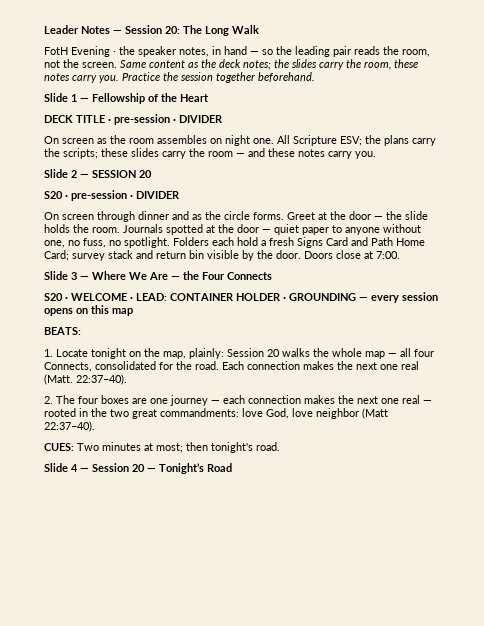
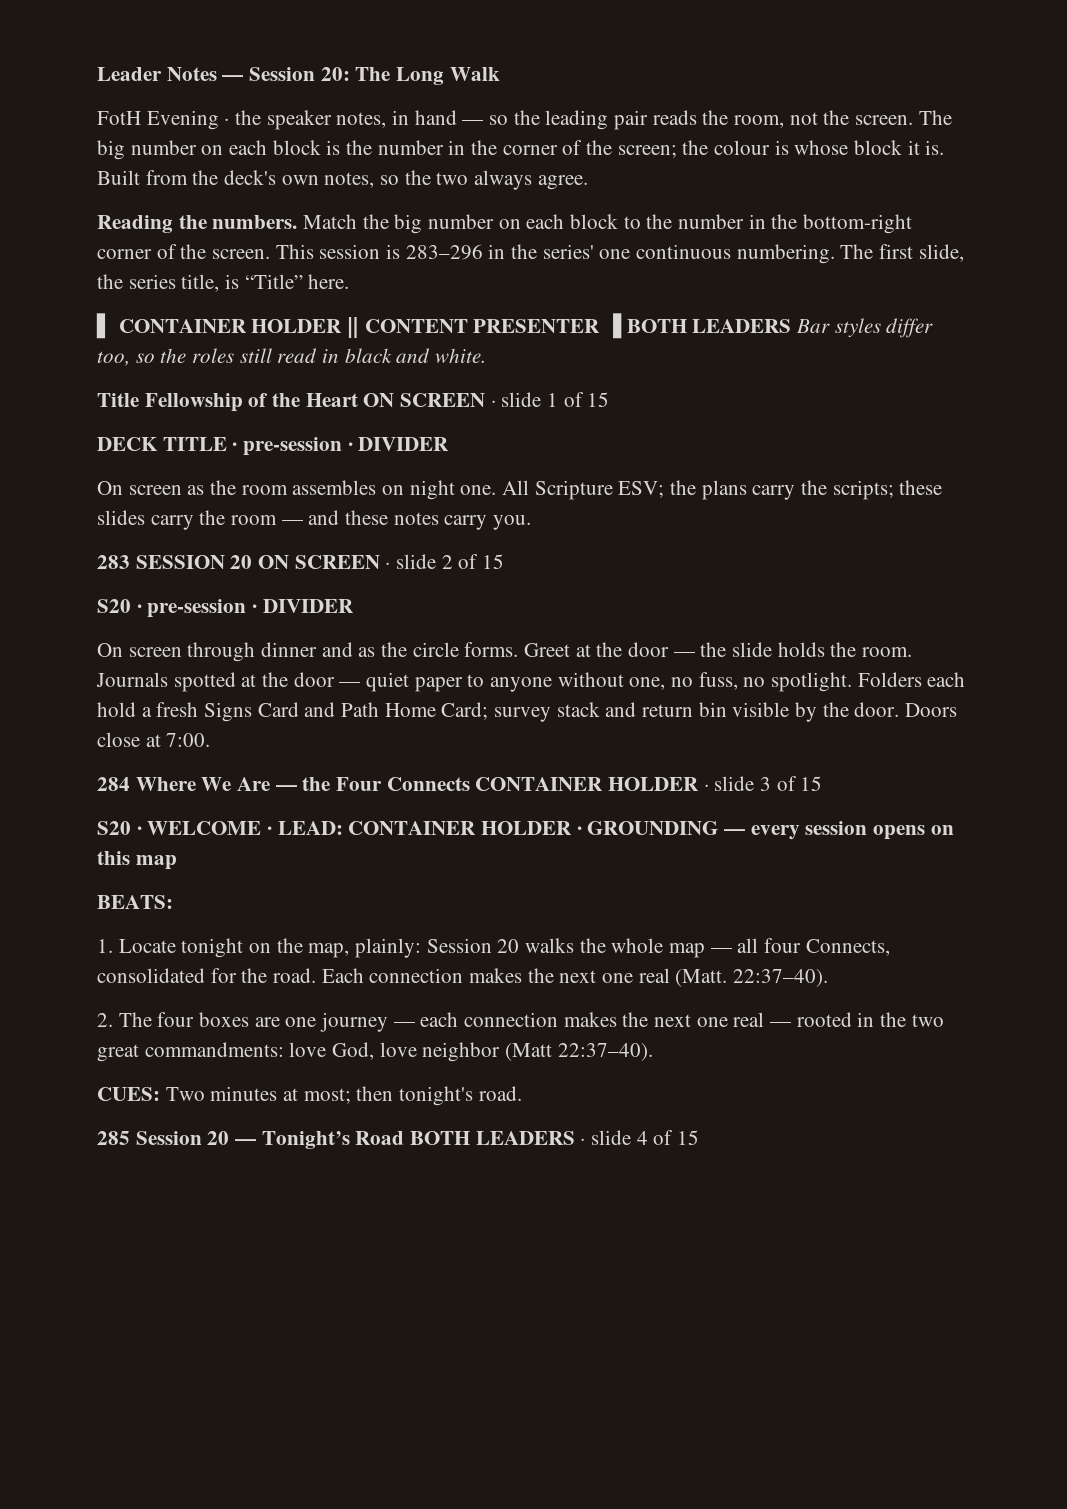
[120,59,418,70] [44,72,315,83] [44,93,209,104] Same content as the deck notes; the slides carry the room, these notes carry you. Practice the session together beforehand. // Slide 1 — Fellowship of the Heart -> [918,110,952,125] [97,140,945,160] [97,170,588,190] [97,214,913,234] [97,244,964,264] [97,274,350,292] [96,313,934,339] [97,348,487,366] [97,392,610,412] The big number on each block is the number in the corner of the screen; the colour is whose block it is. Built from the deck's own notes, so the two always agree. // Reading the numbers. Match the big number on each block to the number in the bottom-right corner of the screen. This session is 283–296 in the series' one continuous numbering. The first slide, the series title, is “Title” here. // ▌ CONTAINER HOLDER ‖ CONTENT PRESENTER ▐ BOTH LEADERS Bar styles differ too, so the roles still read in black and white. // Title Fellowship of the Heart ON SCREEN · slide 1 of 15
[44,169,89,178] Slide 2 — -> [97,555,130,569] 283
(152, 174) none -> [258,554,505,569] ON SCREEN · slide 2 of 15
[44,271,89,280] Slide 3 — -> [97,777,130,791] 284
(272, 276) none -> [475,776,823,791] CONTAINER HOLDER · slide 3 of 15
[44,463,89,472] Slide 4 — -> [97,1131,130,1145] 285
(232, 467) none -> [410,1130,700,1145] BOTH LEADERS · slide 4 of 15

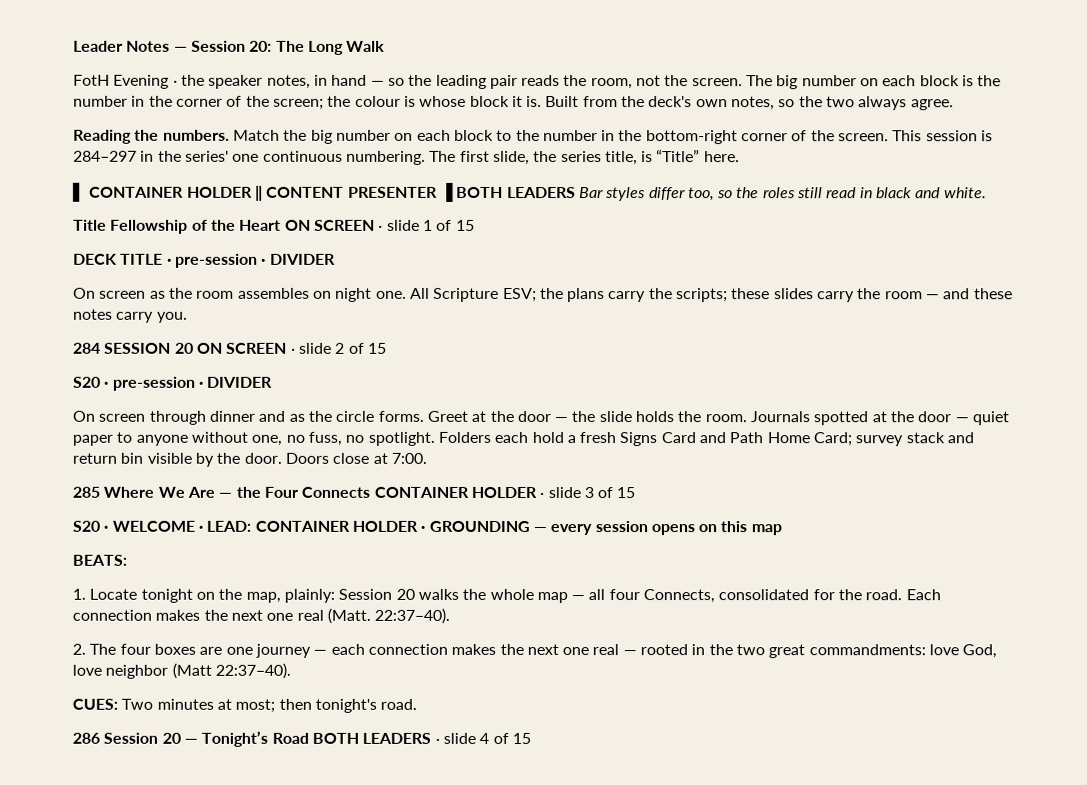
[405,244,483,260] 283–296 -> [73,150,137,162] 284–297
[97,555,130,569] 283 -> [73,342,101,354] 284
[97,777,130,791] 284 -> [72,486,100,498] 285
[97,1131,130,1145] 285 -> [72,732,100,744] 286

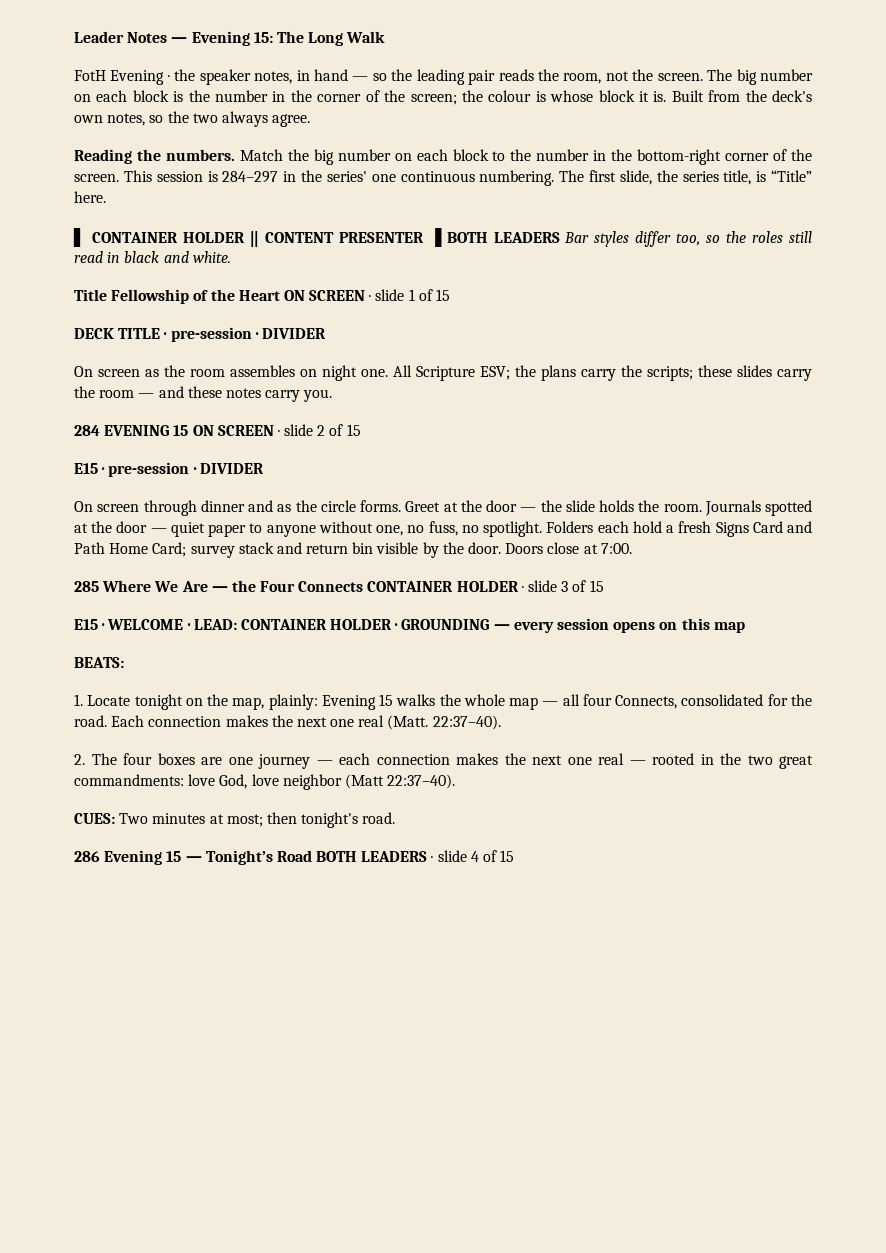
[190,40,273,52] Session 20: -> [191,31,273,46] Evening 15:
[104,342,194,354] SESSION 20 -> [104,425,189,436] EVENING 15
[73,376,101,388] S20 -> [74,463,98,474] E15
[72,520,100,532] S20 -> [74,619,98,630] E15
[338,588,415,600] Session 20 -> [321,694,394,710] Evening 15
[103,732,181,744] Session 20 -> [104,850,182,865] Evening 15

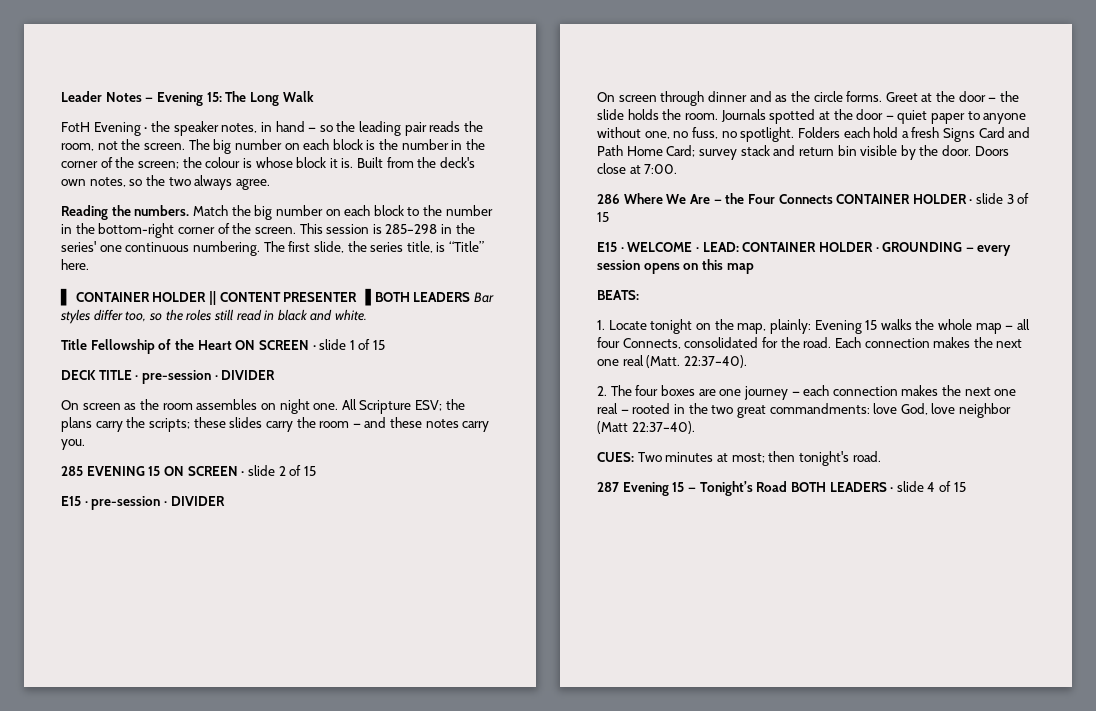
[222,171,279,183] 284–297 -> [385,224,438,234] 285–298
[74,425,100,436] 284 -> [61,466,83,476] 285
[74,581,99,592] 285 -> [597,194,620,204] 286
[74,851,100,862] 286 -> [597,482,619,492] 287

